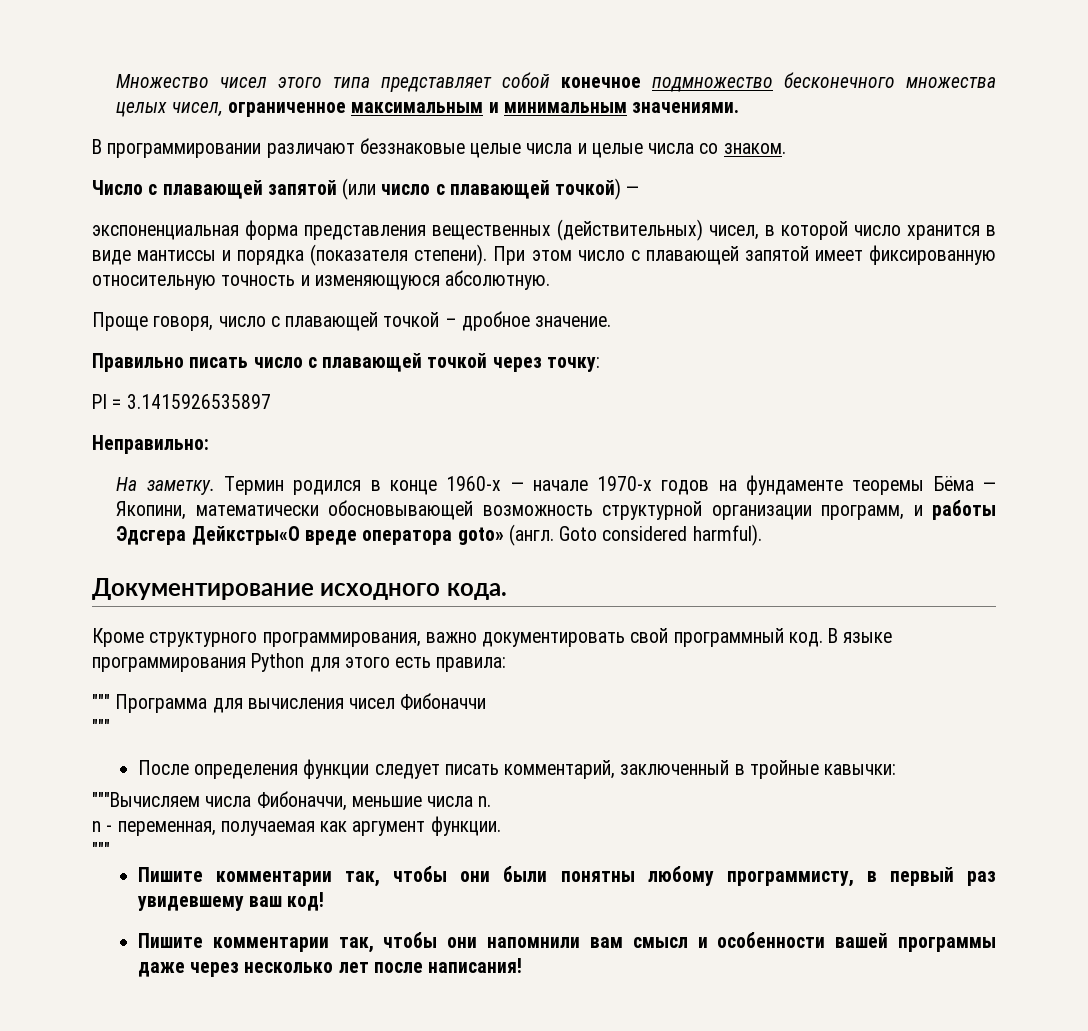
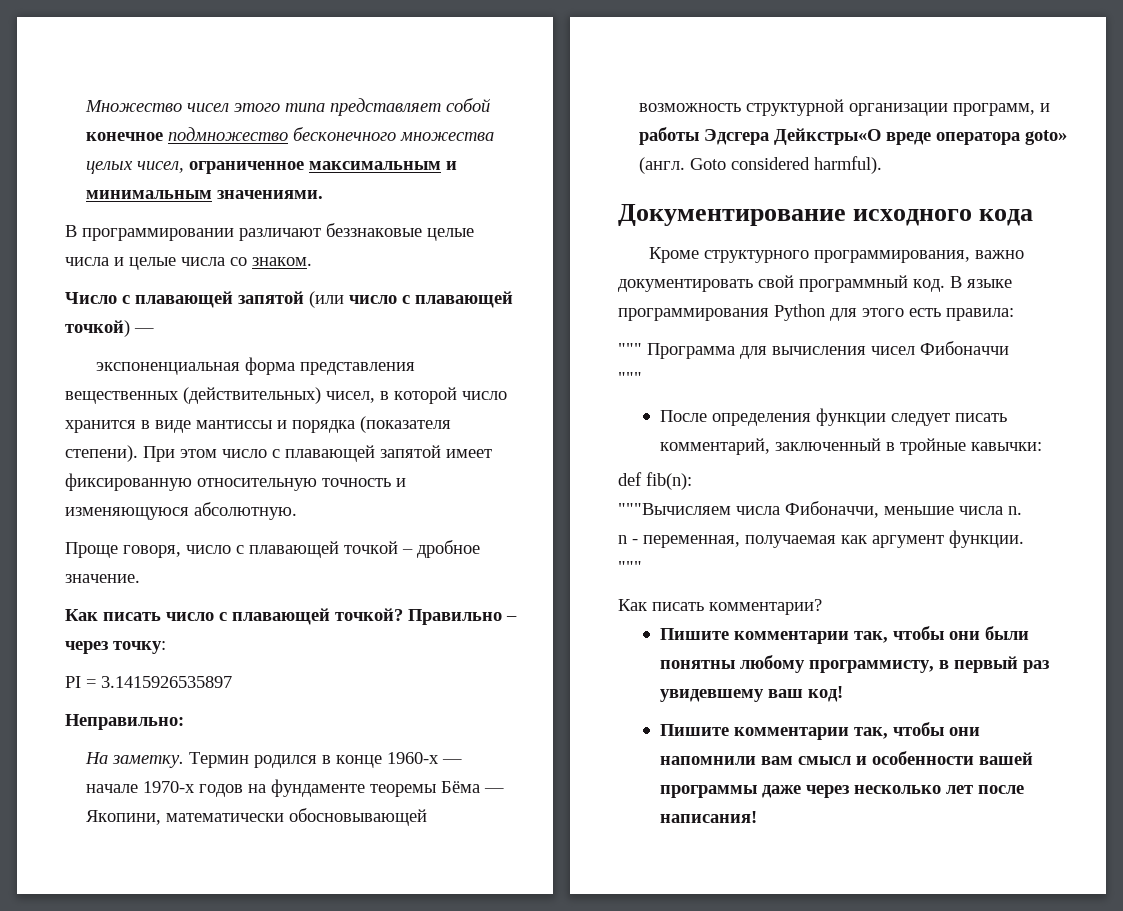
[92,353,184,372] Правильно -> [65,609,98,621] Как
[427,353,488,368] точкой -> [335,608,517,625] точкой? Правильно –
[446,583,507,600] кода. -> [979,209,1034,226] кода
(897, 769) none -> [618,472,692,490] // def fib(n):
(110, 849) none -> [618,599,822,615] // Как писать комментарии?

